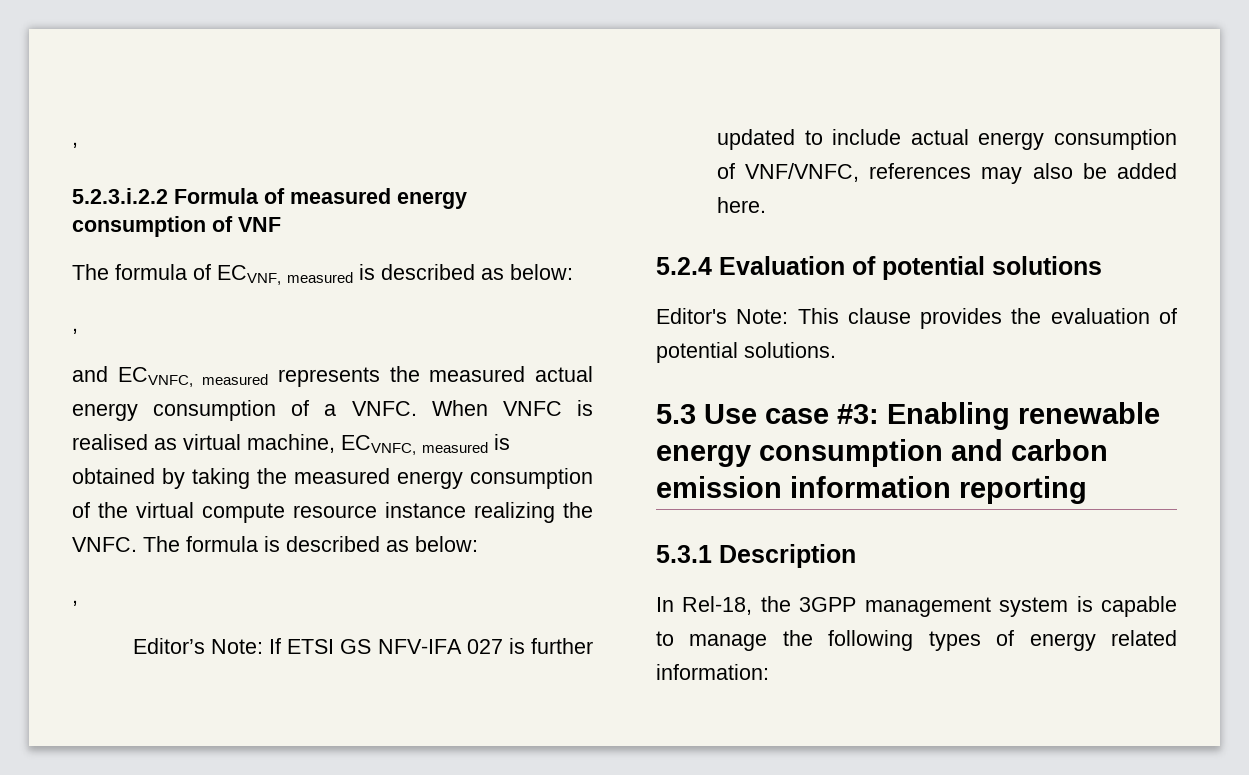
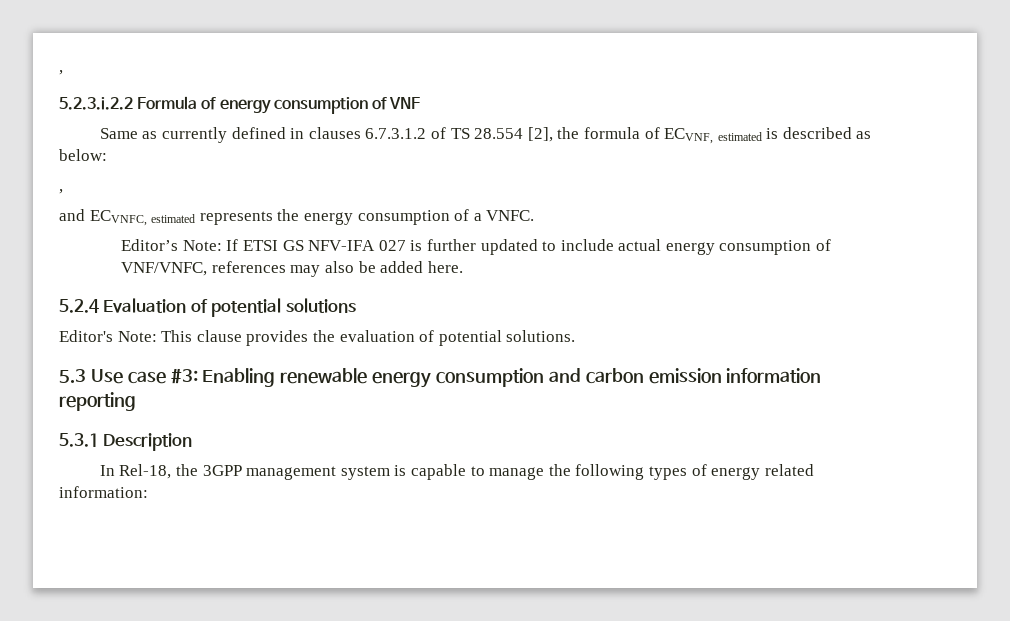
[290,188,391,204] measured -> (217, 103) none
[72,264,109,280] The -> [99,127,580,143] Same as currently defined in clauses 6.7.3.1.2 of TS 28.554 [2], the
[287,272,353,283] measured -> [717,132,762,141] estimated
[202,374,269,385] measured -> [151,214,196,223] estimated
[429,366,593,382] measured actual -> (300, 215) none
[431,400,594,416] [72,434,510,455] [72,468,593,489] [72,502,593,523] [72,536,478,552] [72,600,78,606] When VNFC is realised as virtual machine, ECVNFC, measured is obtained by taking the measured energy consumption of the virtual compute resource instance realizing the VNFC. The formula is described as below: // , -> (535, 215) none

